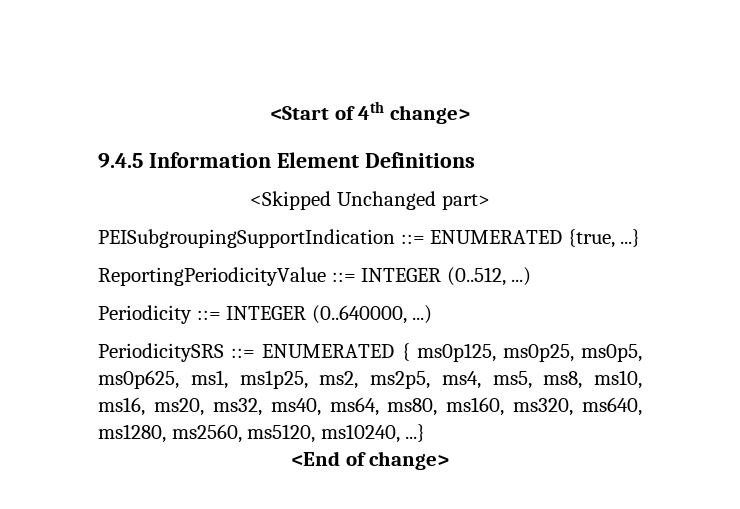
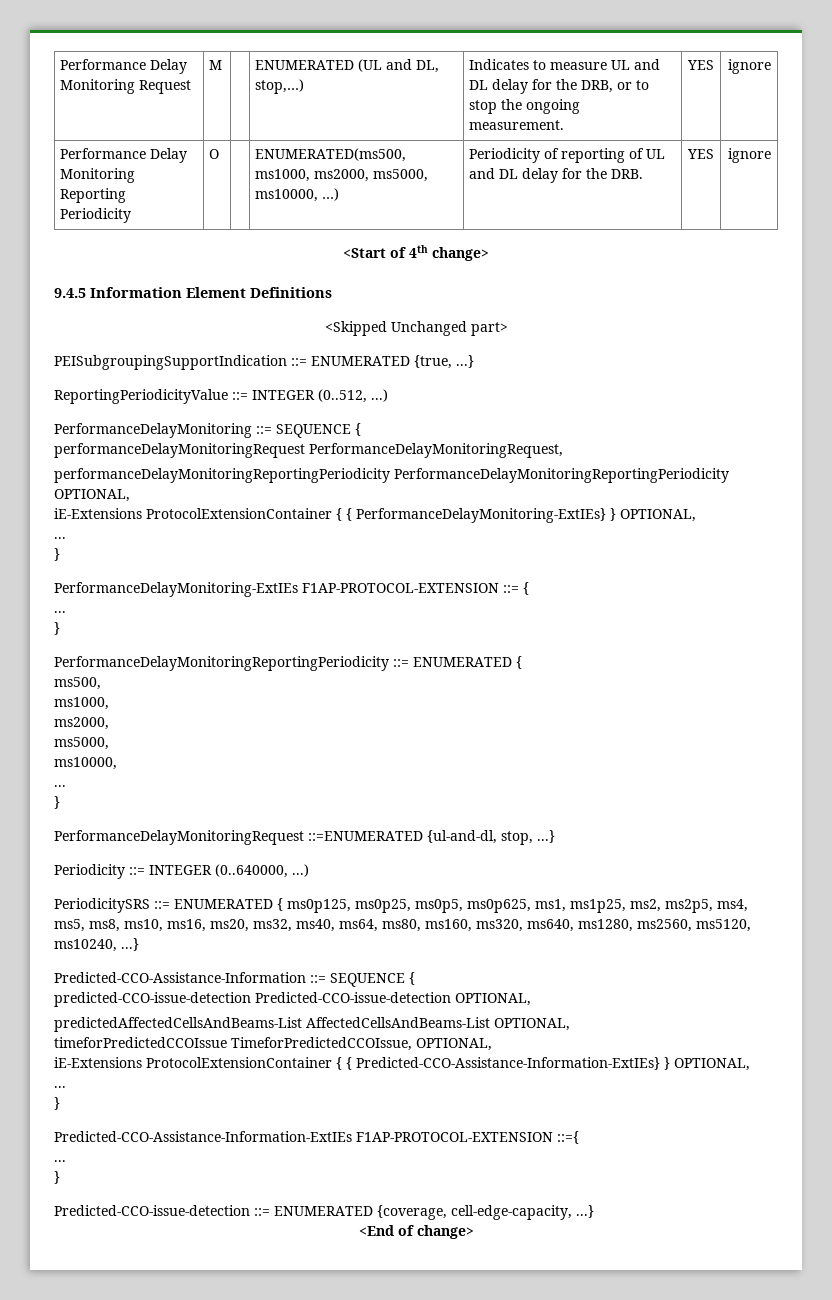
(270, 113) none -> [60,59,188,74] [60,79,192,94] [209,60,223,70] [255,59,440,73] [255,79,305,94] [469,59,661,70] [469,79,650,94] [469,99,581,114] [469,120,565,130] [687,60,714,70] [727,59,771,74] [60,148,188,163] [60,168,136,183] [60,188,127,203] [60,208,132,223] [209,149,220,159] [255,148,407,162] [255,169,429,182] [255,188,340,202] [469,148,666,163] [469,168,644,183] [687,149,714,159] [727,148,771,163] Performance Delay Monitoring Request | M | | ENUMERATED (UL and DL, stop,…) | Indicates to measure UL and DL delay for the DRB, or to stop the ongoing measurement. | YES | ignore // Performance Delay Monitoring Reporting Periodicity | O | | ENUMERATED(ms500, ms1000, ms2000, ms5000, ms10000, …) | Periodicity of reporting of UL and DL delay for the DRB. | YES | ignore //
(532, 276) none -> [54,423,361,438] [54,443,563,458] [54,468,729,483] [54,489,130,502] [54,508,696,523] [54,537,66,539] [54,548,60,561] [54,582,529,597] [54,611,66,613] [54,622,60,635] [54,656,522,671] [54,677,101,690] [54,697,109,710] [54,717,109,730] [54,737,109,750] [54,757,117,770] [54,785,66,787] [54,796,60,809] [54,830,555,845] // PerformanceDelayMonitoring ::= SEQUENCE { // performanceDelayMonitoringRequest PerformanceDelayMonitoringRequest, // performanceDelayMonitoringReportingPeriodicity PerformanceDelayMonitoringReportingPeriodicity OPTIONAL, // iE-Extensions ProtocolExtensionContainer { { PerformanceDelayMonitoring-ExtIEs} } OPTIONAL, // ... // } // PerformanceDelayMonitoring-ExtIEs F1AP-PROTOCOL-EXTENSION ::= { // ... // } // PerformanceDelayMonitoringReportingPeriodicity ::= ENUMERATED { // ms500, // ms1000, // ms2000, // ms5000, // ms10000, // ... // } // PerformanceDelayMonitoringRequest ::=ENUMERATED {ul-and-dl, stop, ...}
(426, 433) none -> [54,972,415,987] [54,992,531,1007] [54,1017,570,1032] [54,1037,492,1051] [54,1057,750,1071] [54,1086,66,1088] [54,1097,60,1110] [54,1131,579,1144] [54,1160,66,1162] [54,1171,60,1184] [54,1205,594,1220] // Predicted-CCO-Assistance-Information ::= SEQUENCE { // predicted-CCO-issue-detection Predicted-CCO-issue-detection OPTIONAL, // predictedAffectedCellsAndBeams-List AffectedCellsAndBeams-List OPTIONAL, // timeforPredictedCCOIssue TimeforPredictedCCOIssue, OPTIONAL, // iE-Extensions ProtocolExtensionContainer { { Predicted-CCO-Assistance-Information-ExtIEs} } OPTIONAL, // ... // } // Predicted-CCO-Assistance-Information-ExtIEs F1AP-PROTOCOL-EXTENSION ::={ // ... // } // Predicted-CCO-issue-detection ::= ENUMERATED {coverage, cell-edge-capacity, ...}

